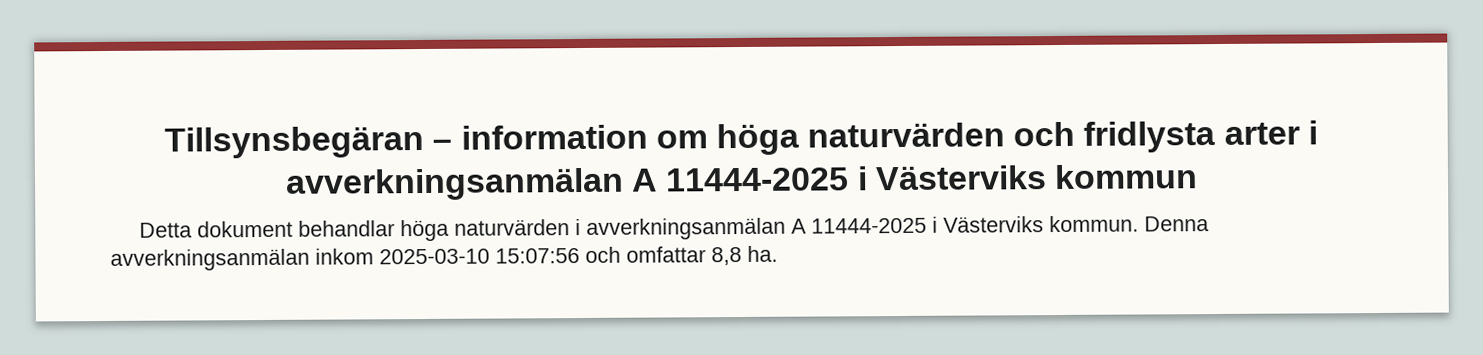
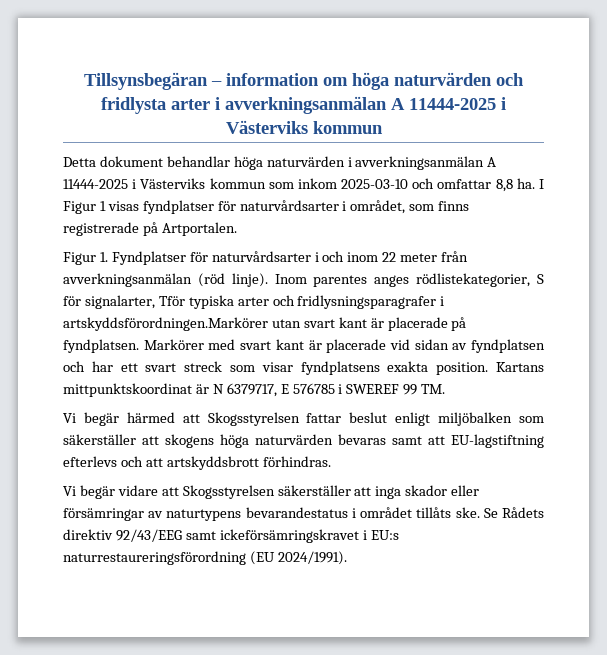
[1049,215,1210,233] [110,248,310,271] kommun. Denna avverkningsanmälan -> [209,178,294,189] kommun som
[495,248,580,264] 15:07:56 -> (409, 184) none
(778, 253) none -> [539,179,544,189] [63,200,470,214] [63,222,237,236] [63,251,469,265] [63,273,545,287] [63,295,445,309] [63,317,467,331] [63,339,545,353] [63,361,544,375] [63,383,446,397] [63,412,545,426] [63,434,544,448] [63,456,331,470] [63,485,480,499] [63,507,544,521] [63,529,399,543] [63,551,347,565] I Figur 1 visas fyndplatser för naturvårdsarter i området, som finns registrerade på Artportalen. // Figur 1. Fyndplatser för naturvårdsarter i och inom 22 meter från avverkningsanmälan (röd linje). Inom parentes anges rödlistekategorier, S för signalarter, Tför typiska arter och fridlysningsparagrafer i artskyddsförordningen.Markörer utan svart kant är placerade på fyndplatsen. Markörer med svart kant är placerade vid sidan av fyndplatsen och har ett svart streck som visar fyndplatsens exakta position. Kartans mittpunktskoordinat är N 6379717, E 576785 i SWEREF 99 TM. // Vi begär härmed att Skogsstyrelsen fattar beslut enligt miljöbalken som säkerställer att skogens höga naturvärden bevaras samt att EU-lagstiftning efterlevs och att artskyddsbrott förhindras. // Vi begär vidare att Skogsstyrelsen säkerställer att inga skador eller försämringar av naturtypens bevarandestatus i området tillåts ske. Se Rådets direktiv 92/43/EEG samt ickeförsämringskravet i EU:s naturrestaureringsförordning (EU 2024/1991).

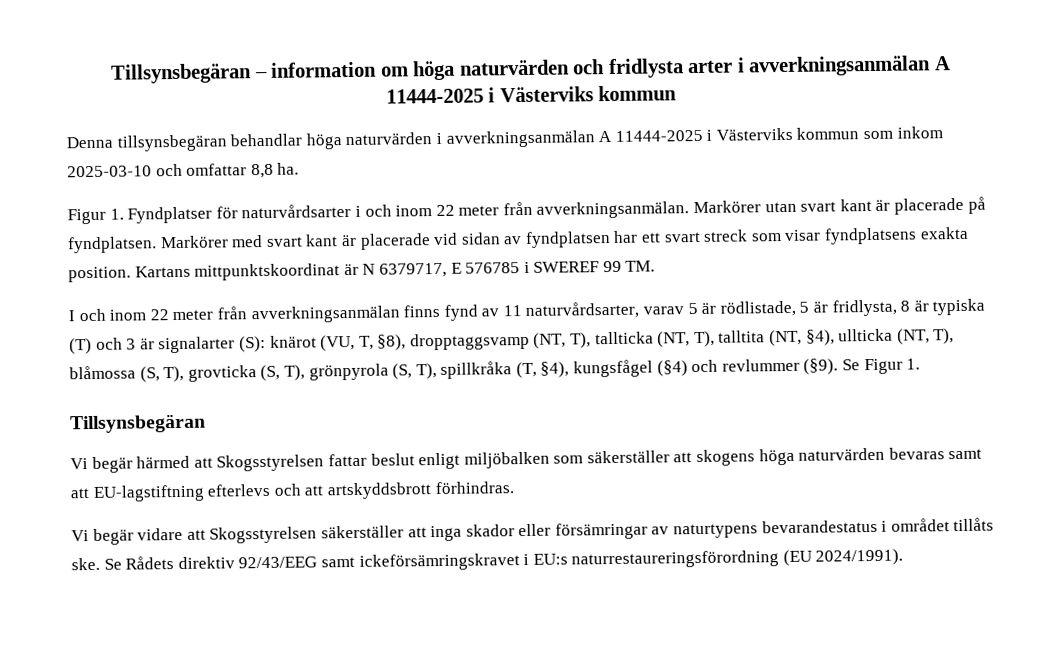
[63,156,163,167] Detta dokument -> [66,134,227,152] Denna tillsynsbegäran
[539,179,544,189] [63,200,470,214] [63,222,237,236] I Figur 1 visas fyndplatser för naturvårdsarter i området, som finns registrerade på Artportalen. -> (300, 168) none
[63,273,545,287] [63,295,445,309] [63,317,268,331] avverkningsanmälan (röd linje). Inom parentes anges rödlistekategorier, S för signalarter, Tför typiska arter och fridlysningsparagrafer i artskyddsförordningen.Markörer -> [536,200,762,219] avverkningsanmälan. Markörer
[63,361,85,372] och -> (611, 239) none
(446, 389) none -> [68,298,986,324] [69,328,955,355] [69,358,921,383] [70,413,206,434] // I och inom 22 meter från avverkningsanmälan finns fynd av 11 naturvårdsarter, varav 5 är rödlistade, 5 är fridlysta, 8 är typiska (T) och 3 är signalarter (S): knärot (VU, T, §8), dropptaggsvamp (NT, T), tallticka (NT, T), talltita (NT, §4), ullticka (NT, T), blåmossa (S, T), grovticka (S, T), grönpyrola (S, T), spillkråka (T, §4), kungsfågel (§4) och revlummer (§9). Se Figur 1. // Tillsynsbegäran

